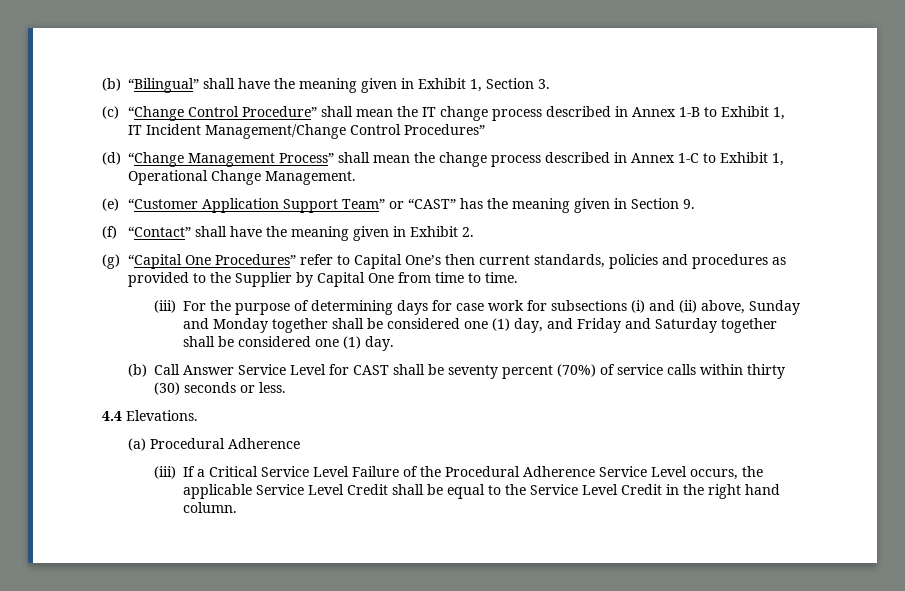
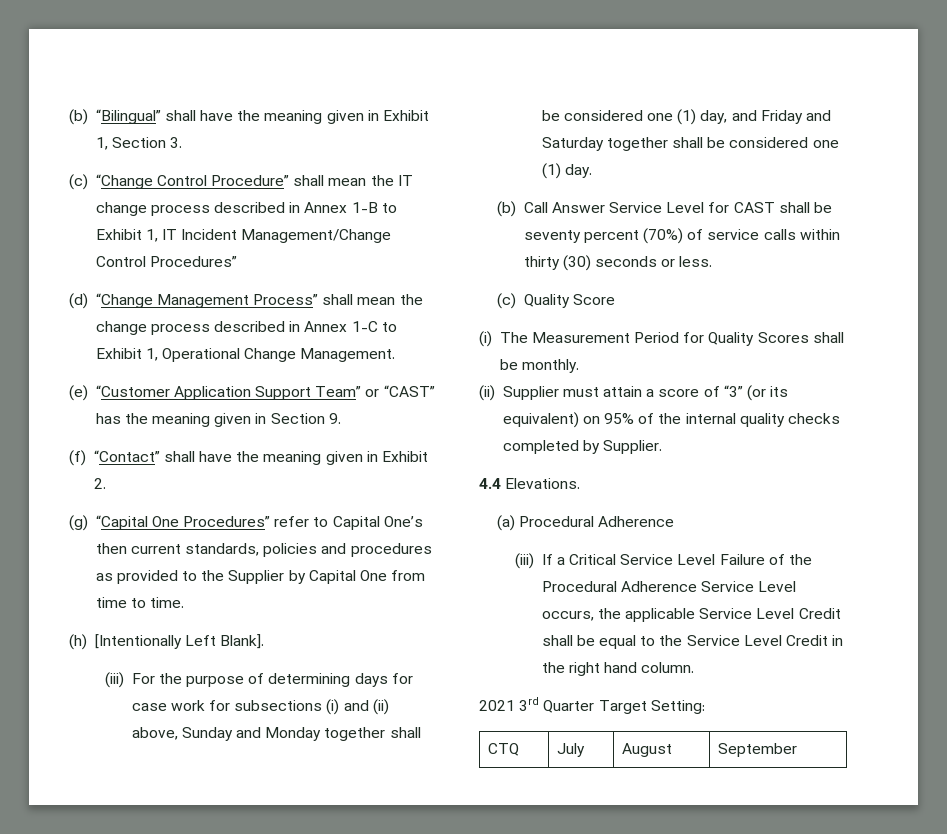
(519, 277) none -> [69,634,265,650] // (h) [Intentionally Left Blank].
(287, 387) none -> [496,293,615,309] [479,331,844,347] [499,359,579,373] [479,385,789,401] [502,412,841,428] [502,440,663,454] // (c) Quality Score // (i) The Measurement Period for Quality Scores shall be monthly. // (ii) Supplier must attain a score of “3” (or its equivalent) on 95% of the internal quality checks completed by Supplier.
(238, 507) none -> [479,697,705,714] [488,743,520,756] [557,743,586,757] [622,743,673,757] [718,743,798,757] // 2021 3rd Quarter Target Setting: // CTQ | July | August | September

